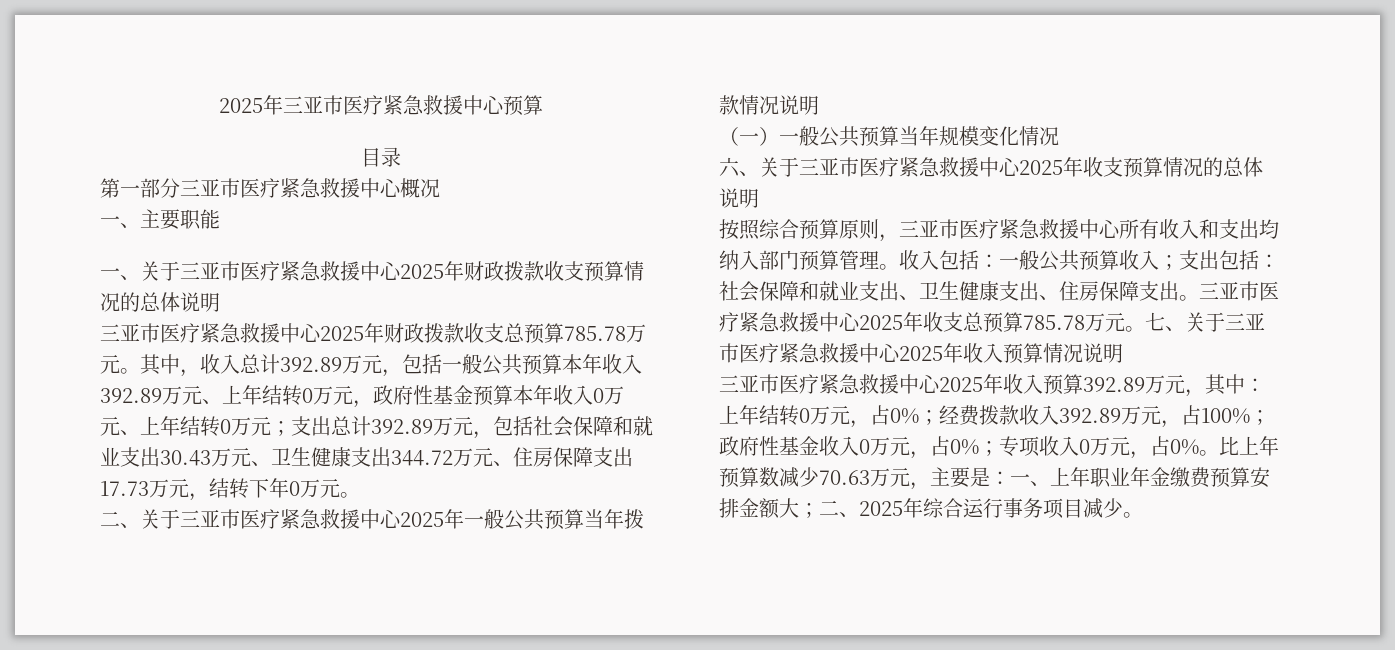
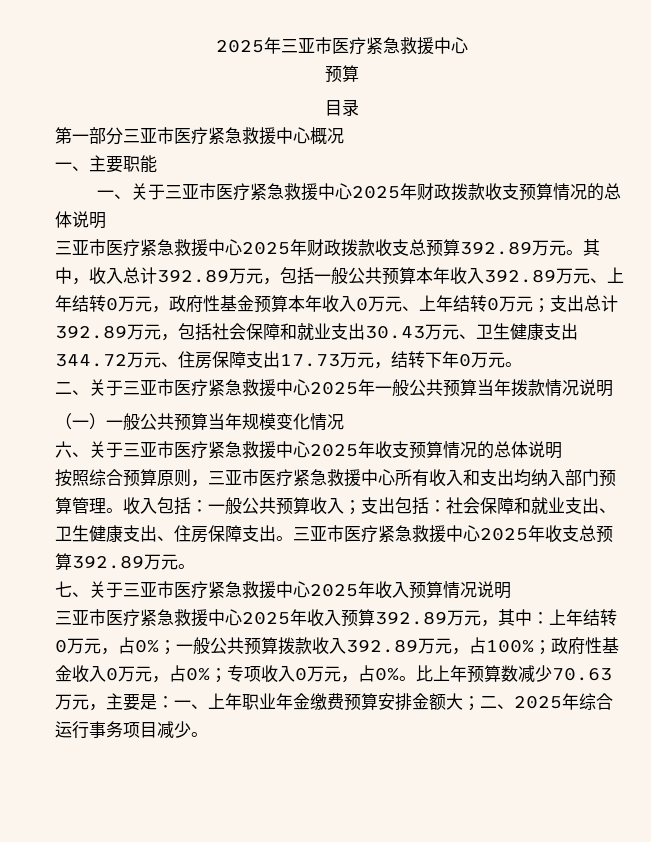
(505, 104) none -> (468, 45) //
[564,326,626,341] 785.78 -> [460,241,532,255] 392.89
[1023,313,1145,332] 785.78万元。 -> [72,554,195,570] 392.89万元。 //
[939,405,980,426] 经费 -> [176,637,278,655] 一般公共预算

